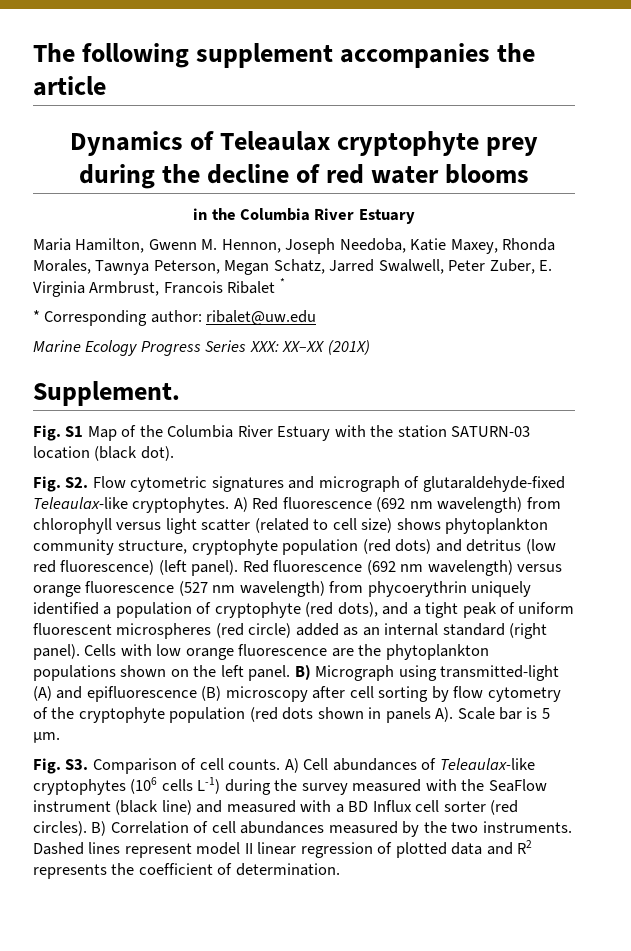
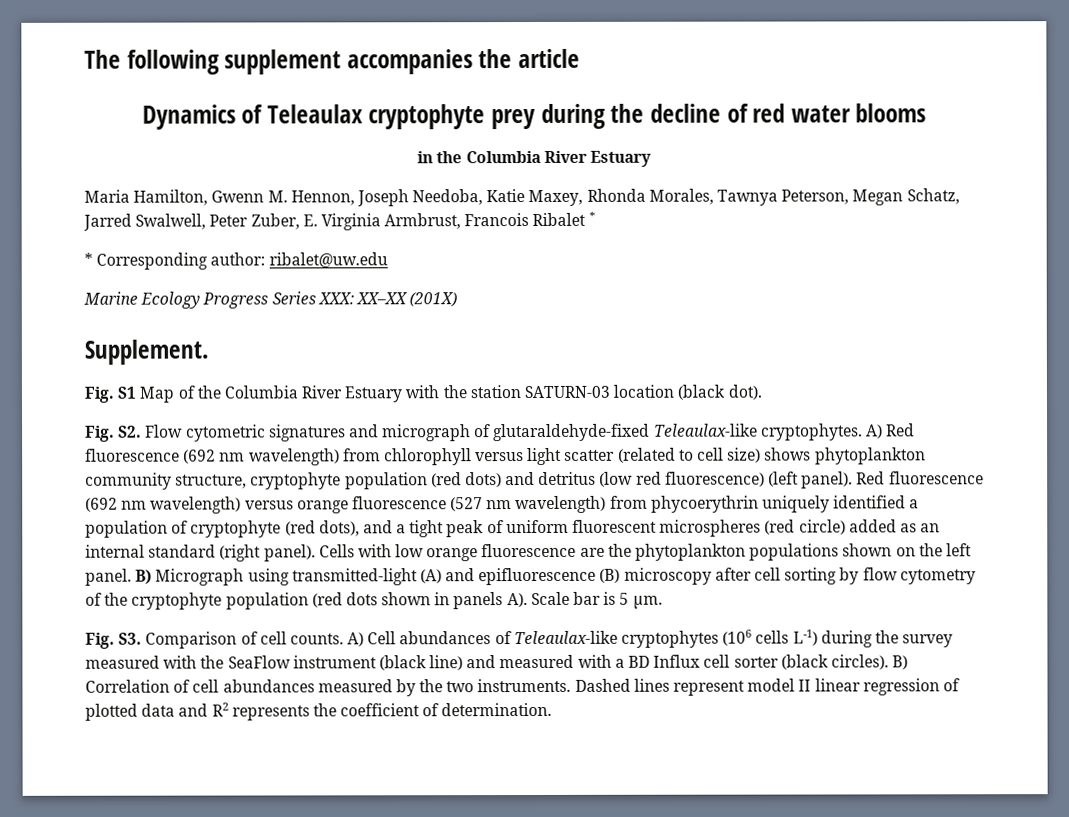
[490,800,519,815] (red -> [780,654,829,670] (black

